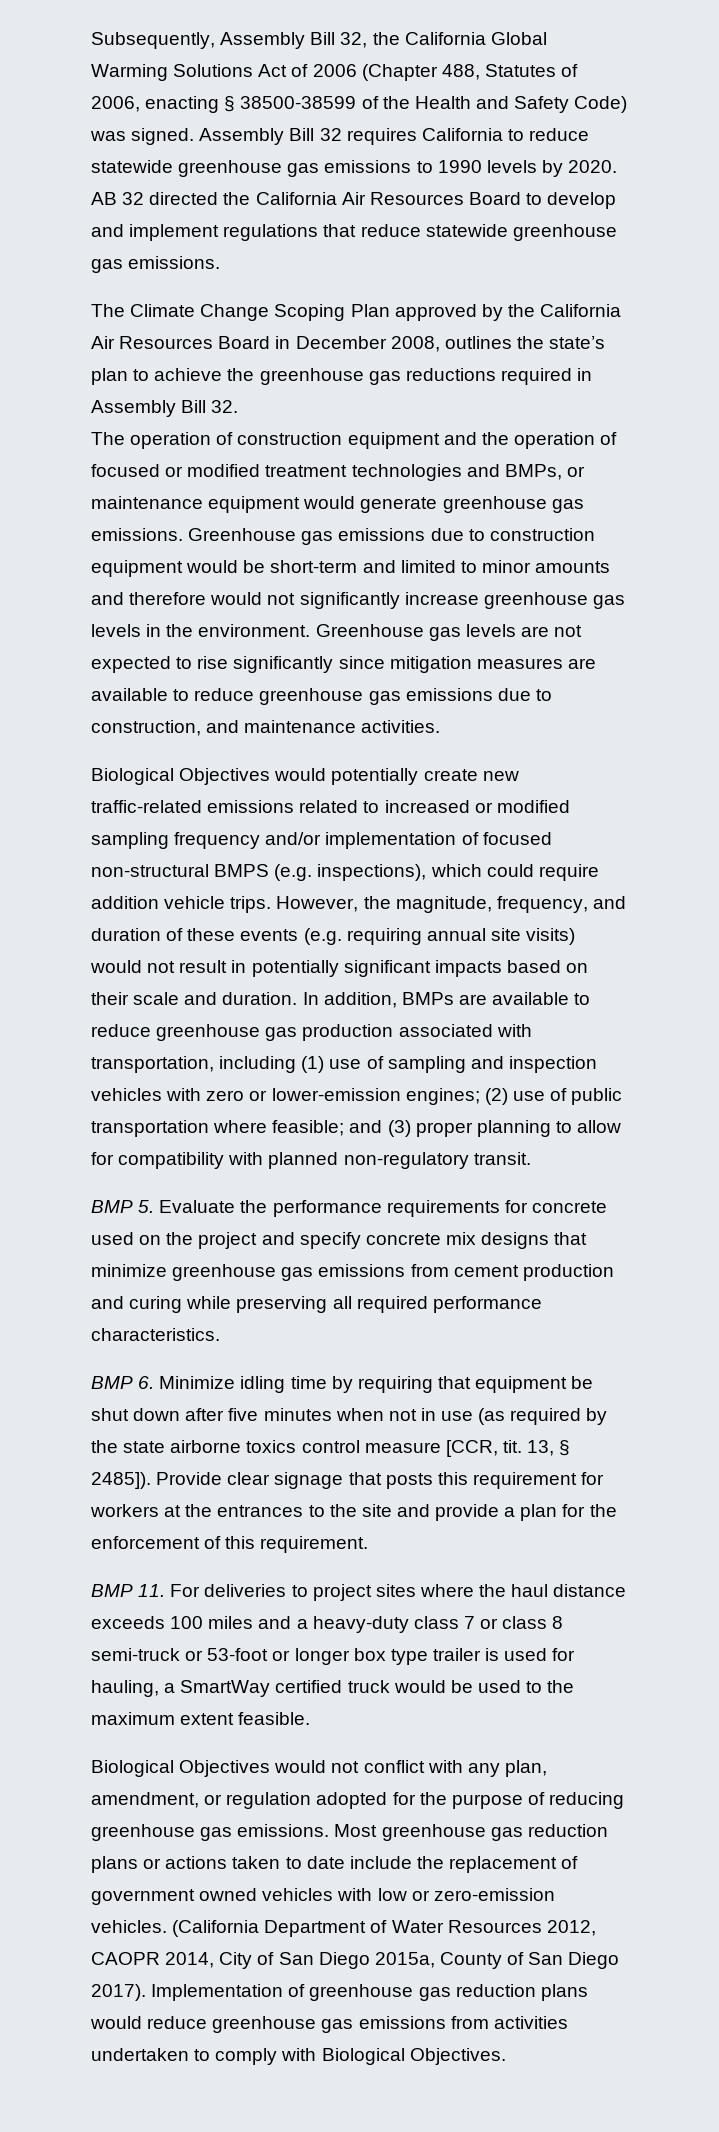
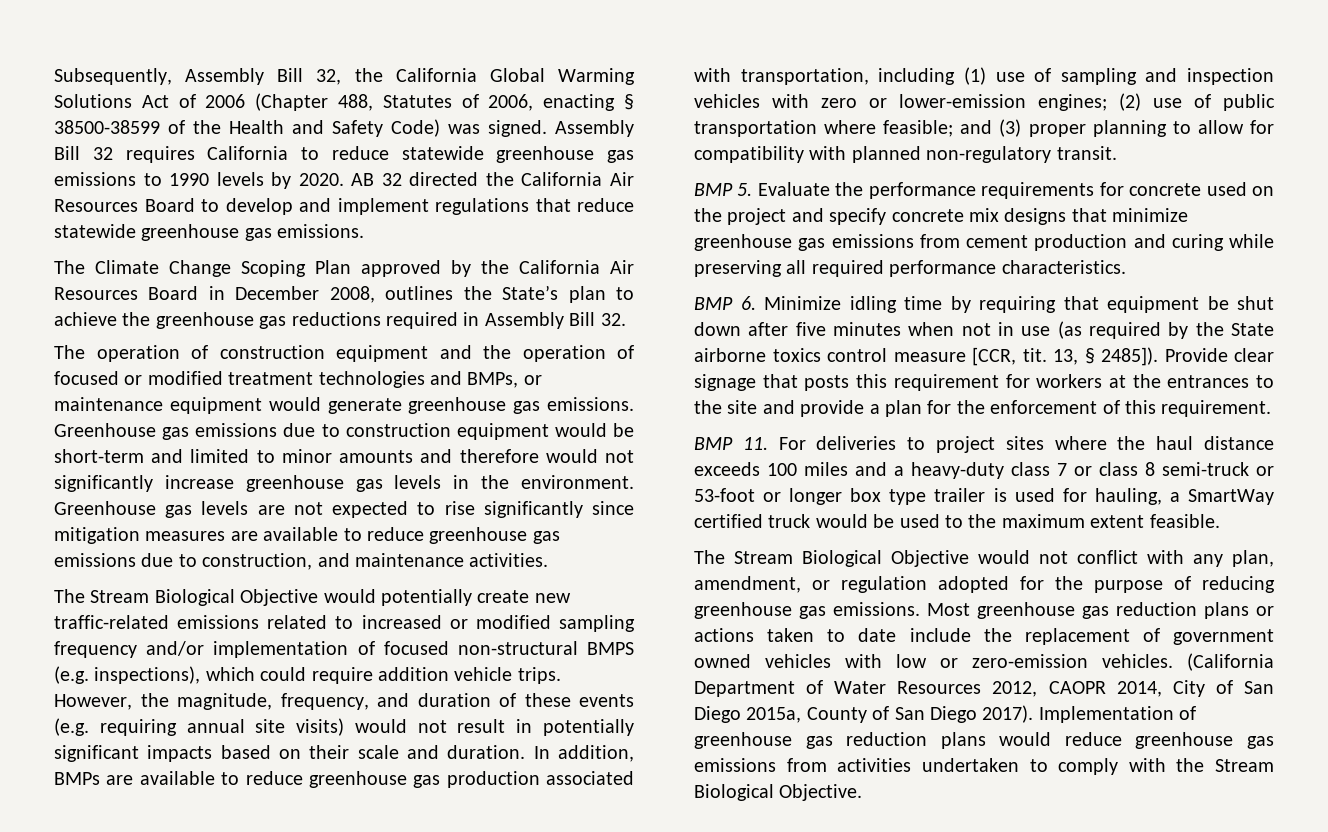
[549,336,606,349] state’s -> [502,285,559,300] State’s
[91,768,271,785] Biological Objectives -> [54,589,319,606] The Stream Biological Objective
[123,1441,166,1453] state -> [1231,323,1274,336] State
[91,1760,271,1777] Biological Objectives -> [694,550,969,567] The Stream Biological Objective
[321,2048,506,2065] Biological Objectives. -> [1176,758,1274,772] [694,784,863,801] the Stream Biological Objective.

